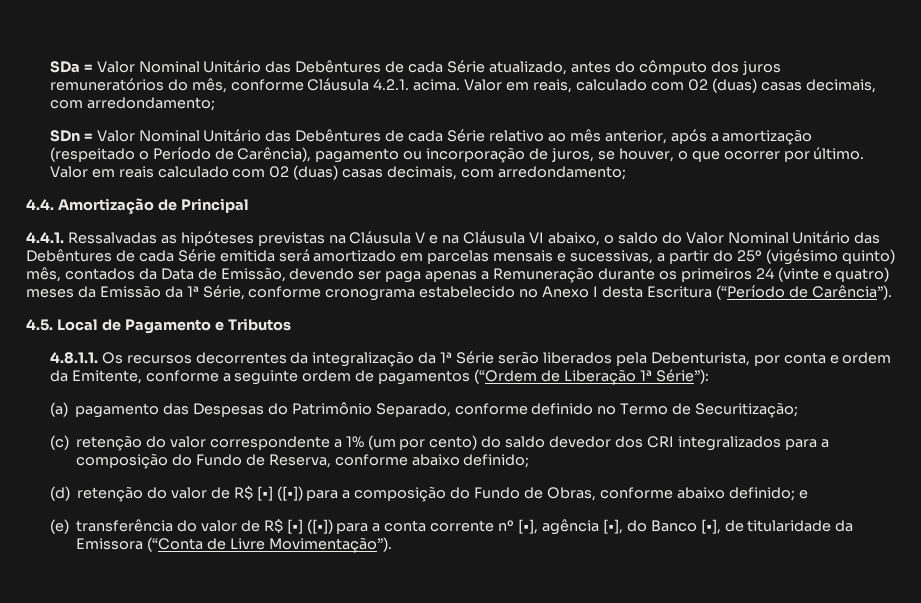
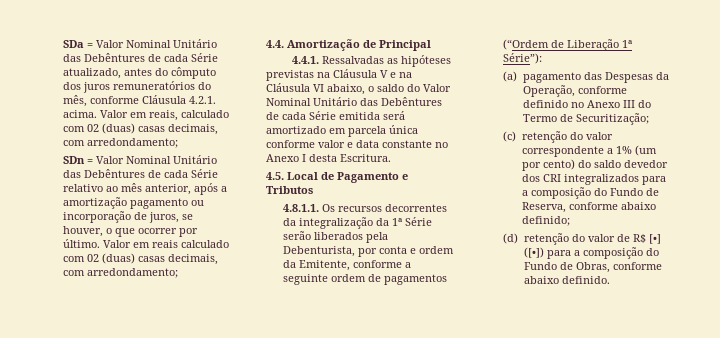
[49,147,312,162] (respeitado o Período de Carência), -> (128, 203) none
[427,249,895,265] [26,267,890,283] [26,285,892,301] parcelas mensais e sucessivas, a partir do 25º (vigésimo quinto) mês, contados da Data de Emissão, devendo ser paga apenas a Remuneração durante os primeiros 24 (vinte e quatro) meses da Emissão da 1ª Série, conforme cronograma estabelecido no Anexo I desta Escritura (“Período de Carência”). -> [348,125,418,137] [266,140,448,148] [266,154,391,162] parcela única conforme valor e data constante no Anexo I desta Escritura.
[267,402,617,417] do Patrimônio Separado, conforme definido no -> [655,72,669,80] [522,85,627,97] [522,100,651,108] da Operação, conforme definido no Anexo III do
[728,487,808,501] [49,519,854,535] [76,537,392,553] definido; e // (e) transferência do valor de R$ [•] ([•]) para a conta corrente nº [•], agência [•], do Banco [•], de titularidade da Emissora (“Conta de Livre Movimentação”). -> [561,276,610,284] definido.

